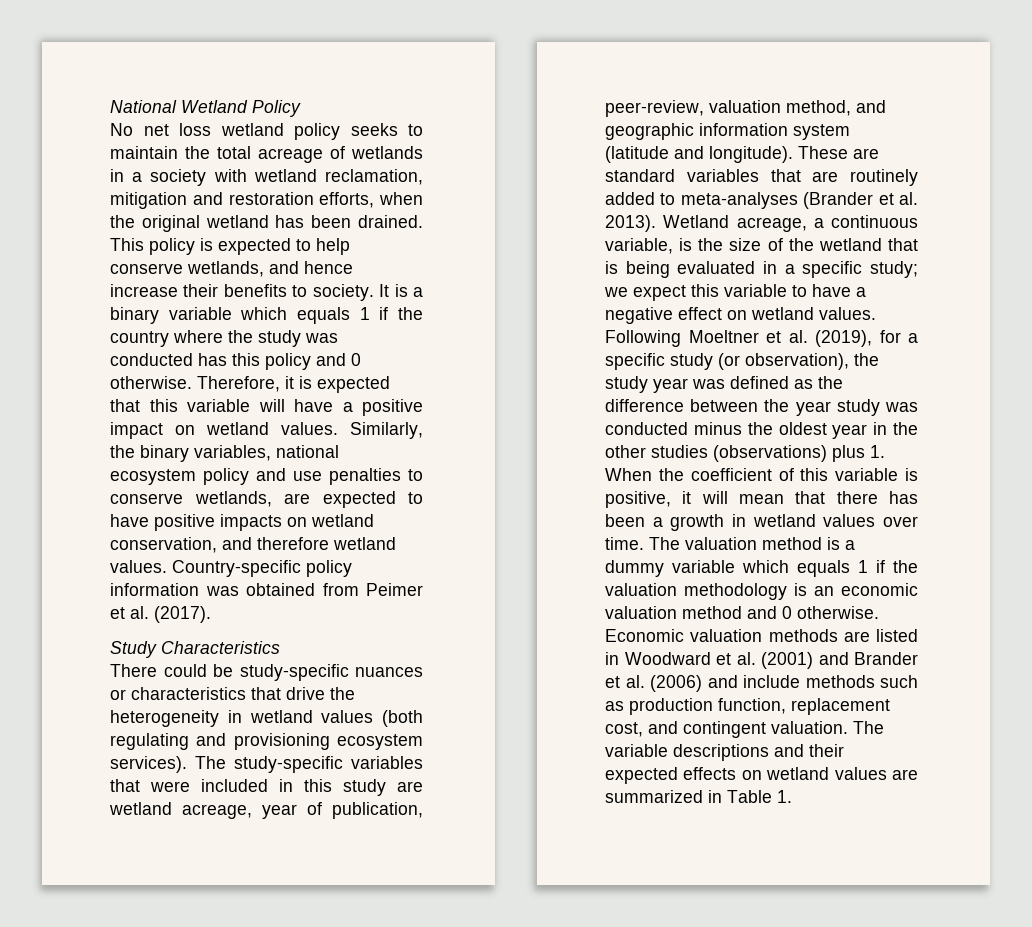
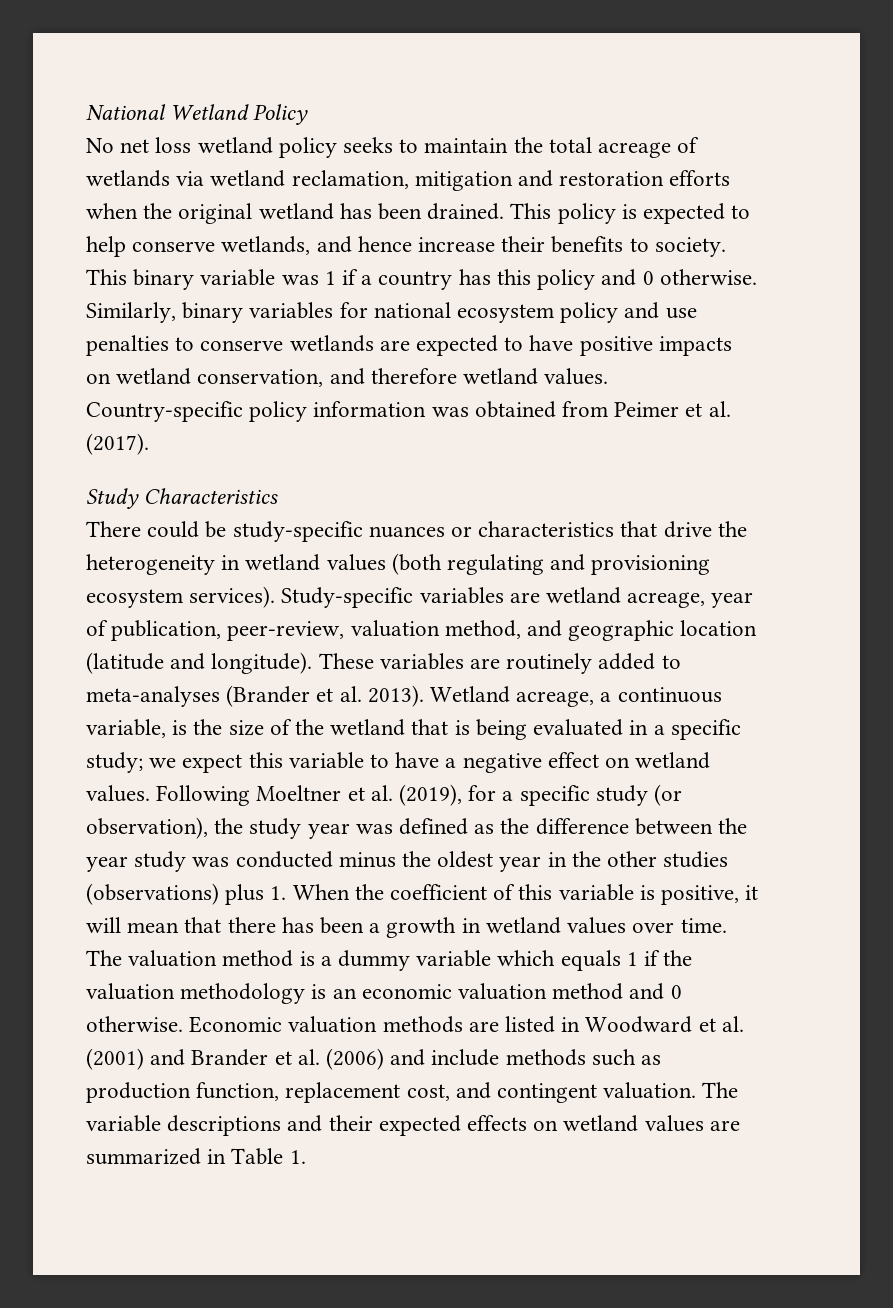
[110,169,247,186] in a society with -> [176,171,205,186] via
[319,192,375,208] efforts, -> [669,170,731,186] efforts
[379,284,423,297] [110,307,423,324] [110,330,338,347] [110,353,193,366] It is a binary variable which equals 1 if the country where the study was conducted -> [86,269,453,290] This binary variable was 1 if a country
[197,376,390,393] [110,399,423,416] [110,422,423,439] [110,445,271,462] Therefore, it is expected that this variable will have a positive impact on wetland values. Similarly, the binary variables, -> [86,302,368,323] Similarly, binary variables for
[194,491,272,507] wetlands, -> [289,335,374,352] wetlands
[195,756,423,773] [110,779,386,796] The study-specific variables that were included in this study -> [281,587,504,608] Study-specific variables
[699,123,850,140] information system -> [680,620,758,636] location
[853,148,879,159] [605,169,801,182] are standard variables that -> [379,653,464,670] variables

